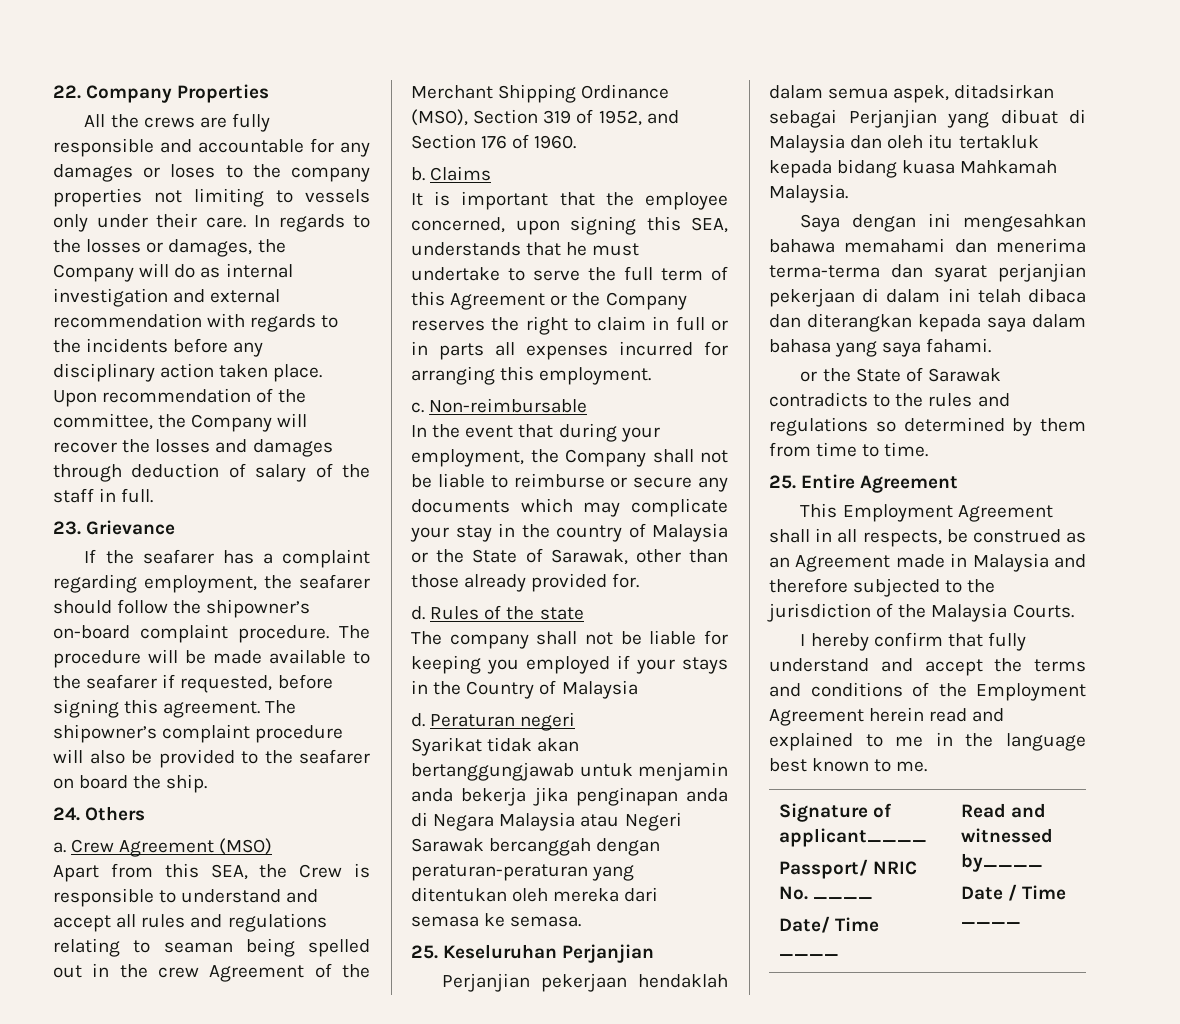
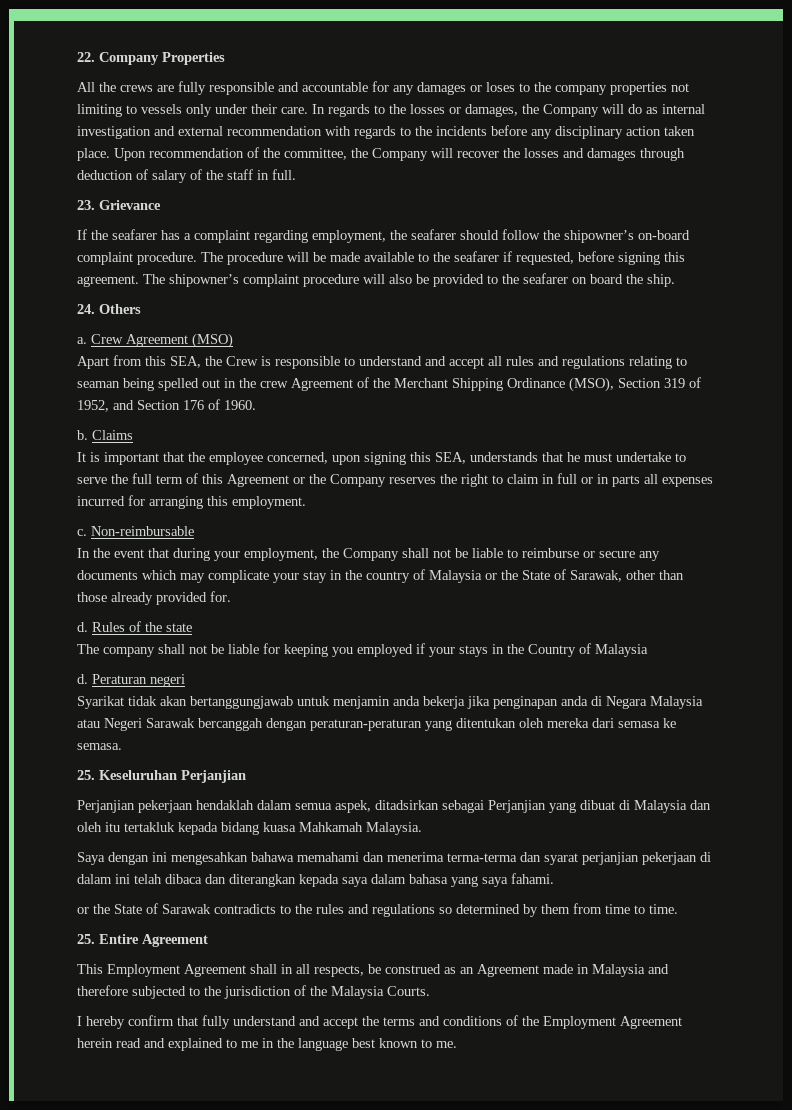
[778,803,892,822] [778,828,927,847] [778,859,917,879] [778,886,873,900] [778,916,879,933] [778,954,839,956] [960,803,1046,818] [960,828,1053,843] [960,853,1043,872] [960,884,1066,901] [960,922,1021,924] // Signature of applicant____ // Passport/ NRIC No. ____ // Date/ Time ____ | Read and witnessed by____ // Date / Time ____ -> (457, 1044) none

